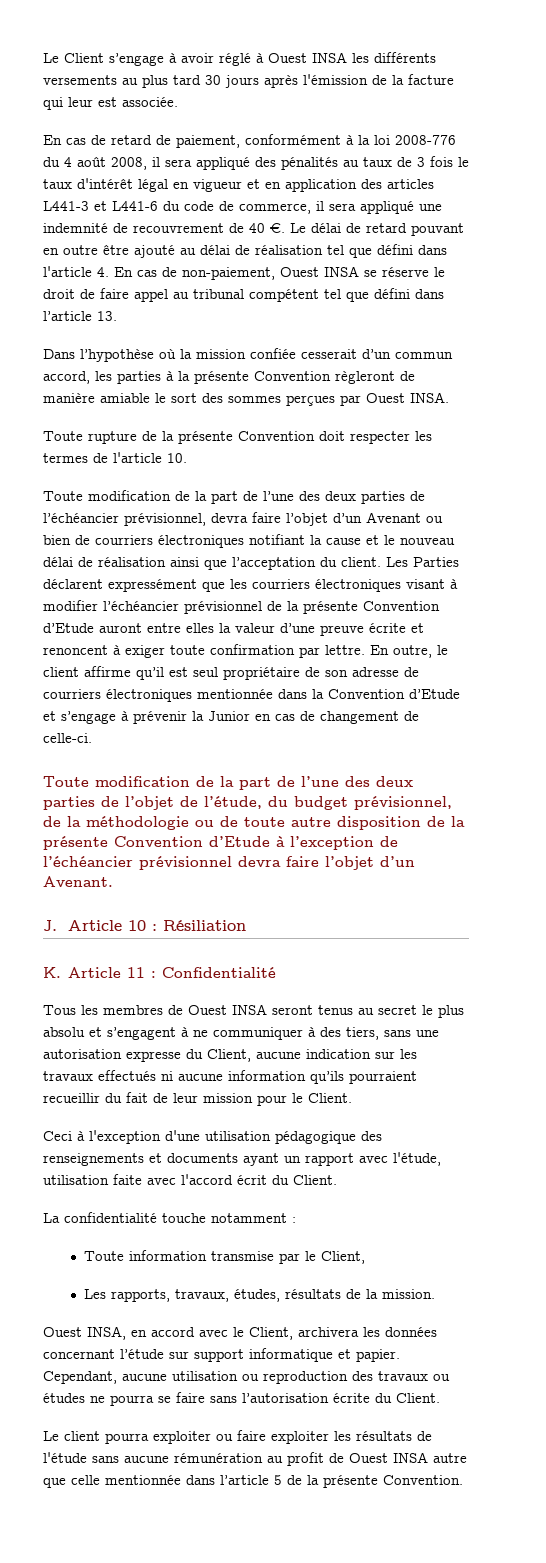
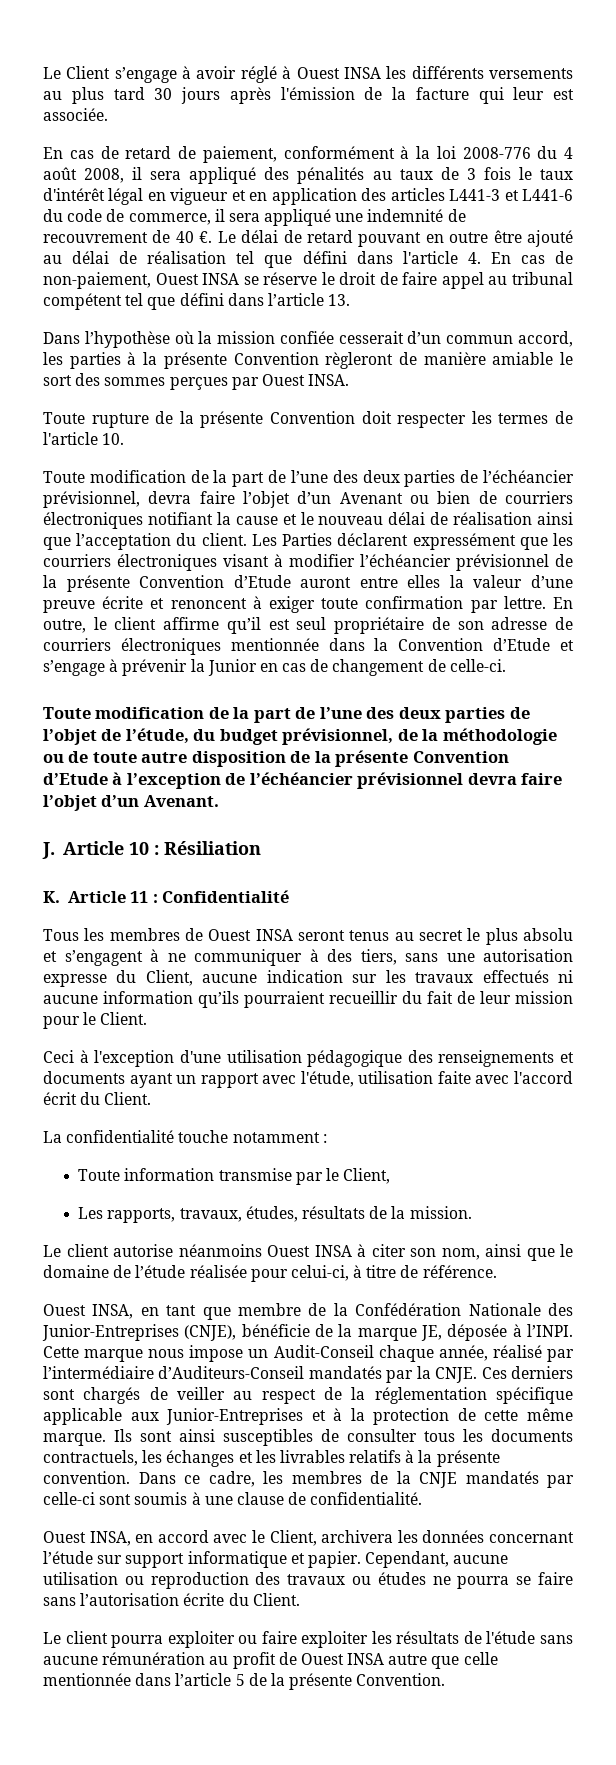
(436, 1294) none -> [43,1244,573,1261] [43,1265,497,1282] [43,1303,573,1320] [42,1324,573,1341] [43,1345,575,1362] [43,1366,574,1383] [43,1387,573,1404] [43,1408,573,1425] [43,1429,573,1446] [43,1450,500,1467] [43,1471,574,1488] [43,1492,423,1505] // Le client autorise néanmoins Ouest INSA à citer son nom, ainsi que le domaine de l’étude réalisée pour celui-ci, à titre de référence. // Ouest INSA, en tant que membre de la Confédération Nationale des Junior-Entreprises (CNJE), bénéficie de la marque JE, déposée à l’INPI. Cette marque nous impose un Audit-Conseil chaque année, réalisé par l’intermédiaire d’Auditeurs-Conseil mandatés par la CNJE. Ces derniers sont chargés de veiller au respect de la réglementation spécifique applicable aux Junior-Entreprises et à la protection de cette même marque. Ils sont ainsi susceptibles de consulter tous les documents contractuels, les échanges et les livrables relatifs à la présente convention. Dans ce cadre, les membres de la CNJE mandatés par celle-ci sont soumis à une clause de confidentialité.

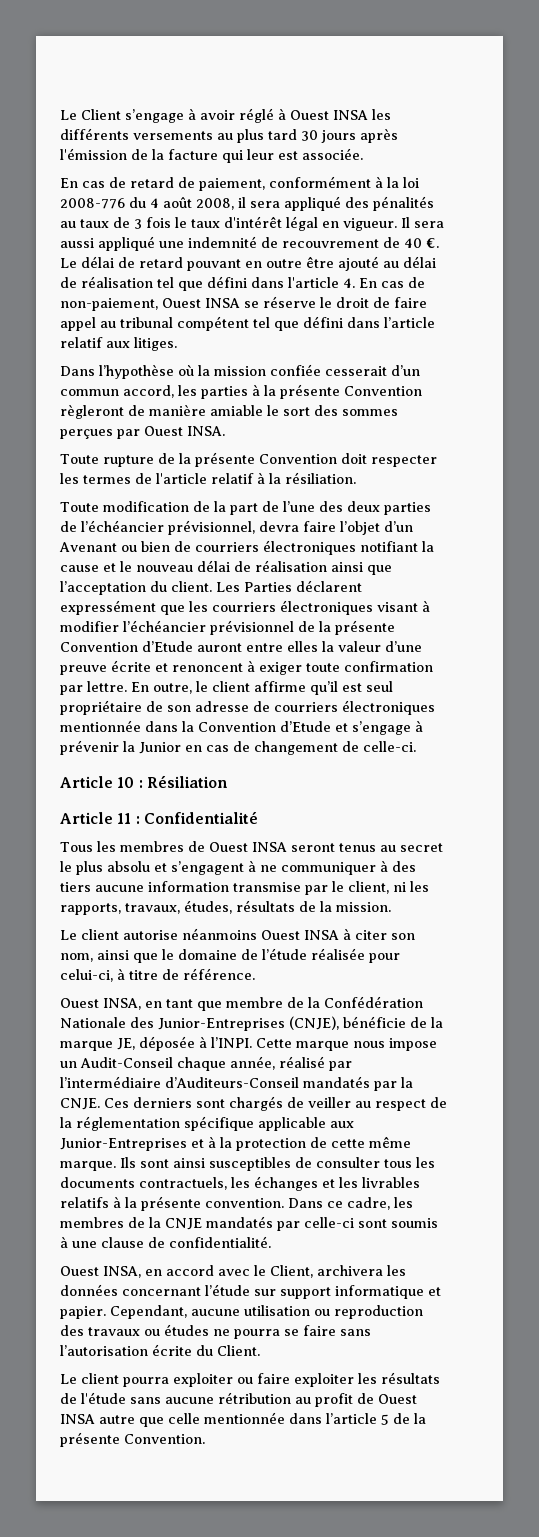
[170,188,573,205] [43,209,260,225] vigueur et en application des articles L441-3 et L441-6 du code de commerce, il sera -> [343,217,444,231] [60,238,94,248] vigueur. Il sera aussi
[328,294,351,306] 13. -> [60,337,177,351] relatif aux litiges.
[102,433,125,445] 10. -> [211,472,356,484] relatif à la résiliation.
[43,707,530,723] [43,728,557,745] [43,750,509,767] [43,772,563,789] [43,795,219,811] [42,842,55,859] Toute modification de la part de l’une des deux parties de l’objet de l’étude, du budget prévisionnel, de la méthodologie ou de toute autre disposition de la présente Convention d’Etude à l’exception de l’échéancier prévisionnel devra faire l’objet d’un Avenant. // J. -> (416, 746) none
[43,891,60,903] K. -> (228, 781) none
[360,949,573,965] [43,970,573,987] [43,991,573,1008] [43,1012,148,1029] [43,1050,574,1067] [43,1071,573,1088] [43,1092,152,1105] [43,1130,327,1143] [78,1169,121,1181] tiers, sans une autorisation expresse du Client, aucune indication sur les travaux effectués ni aucune information qu’ils pourraient recueillir du fait de leur mission pour le Client. // Ceci à l'exception d'une utilisation pédagogique des renseignements et documents ayant un rapport avec l'étude, utilisation faite avec l'accord écrit du Client. // La confidentialité touche notamment : // Toute -> [60,882,144,892] tiers aucune
[343,1168,391,1184] [78,1207,104,1219] Client, // Les -> [348,881,429,894] client, ni les
[102,1652,206,1665] rémunération -> [218,1392,291,1404] rétribution

